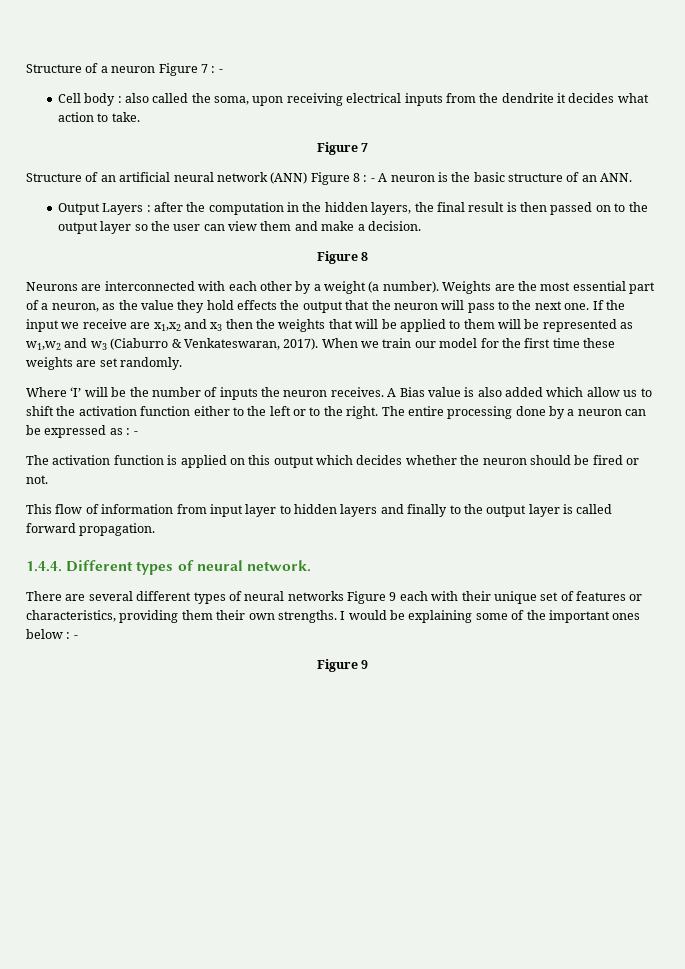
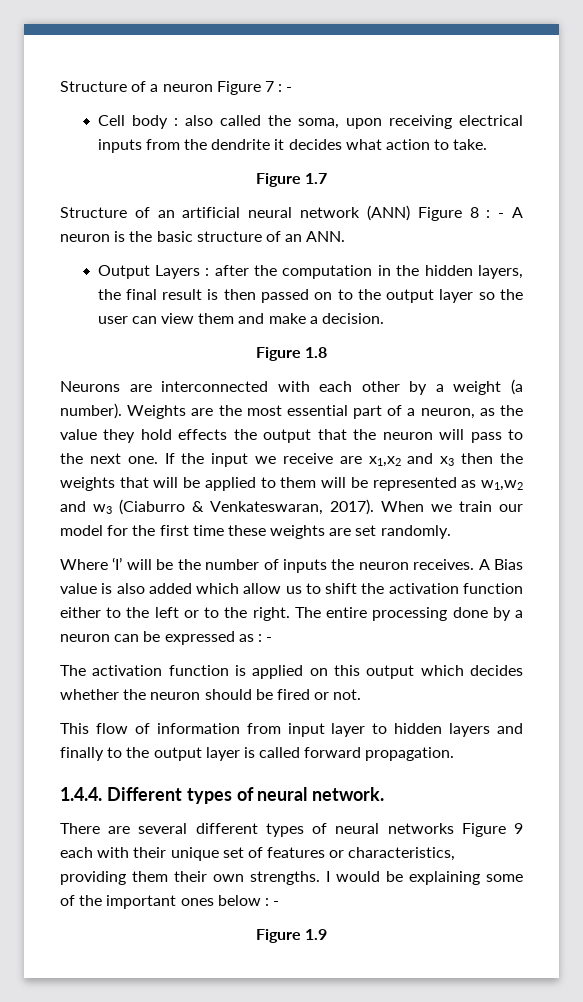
[361,143,369,152] 7 -> [305,173,328,184] 1.7
[361,252,369,261] 8 -> [305,347,328,358] 1.8
[361,660,369,669] 9 -> [305,929,328,940] 1.9

